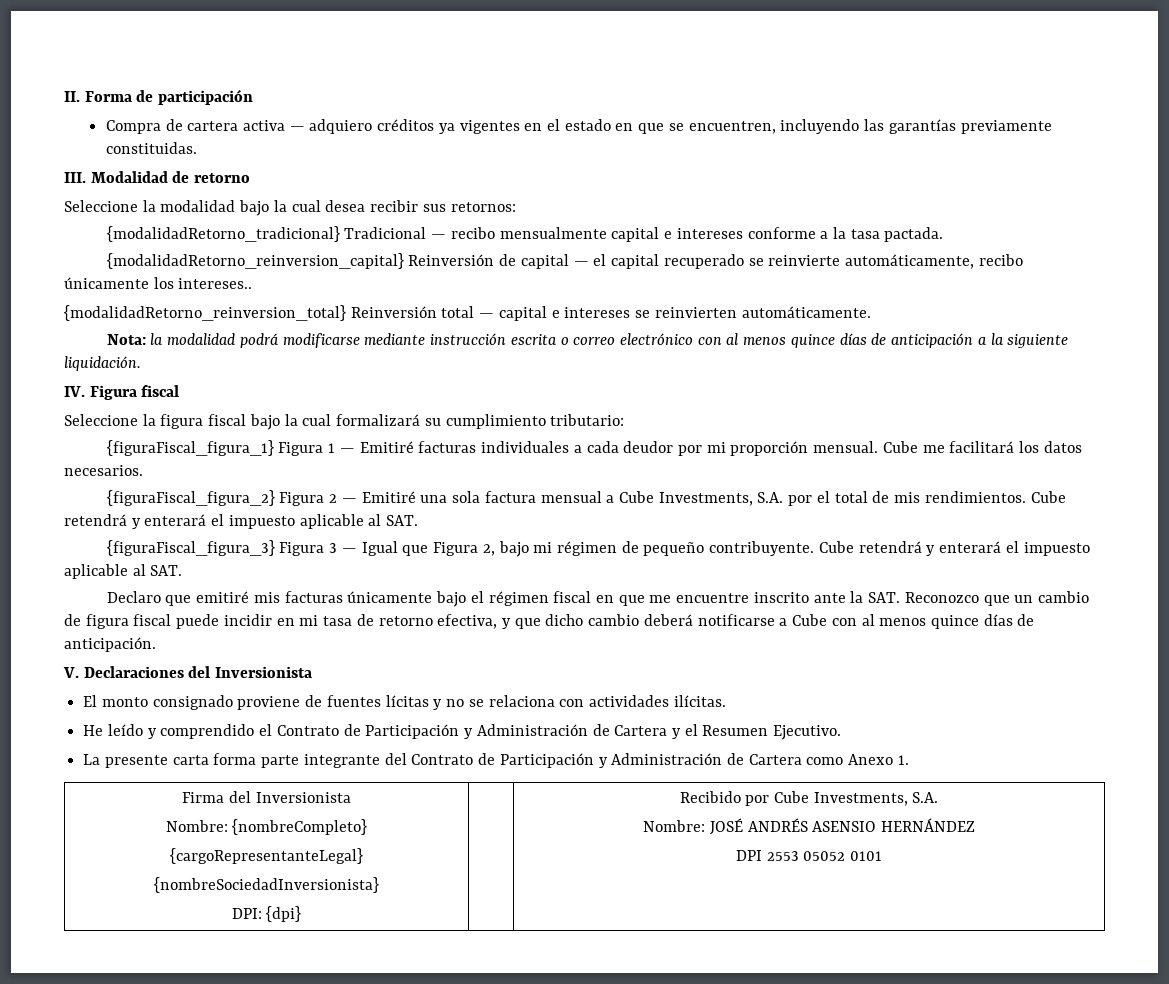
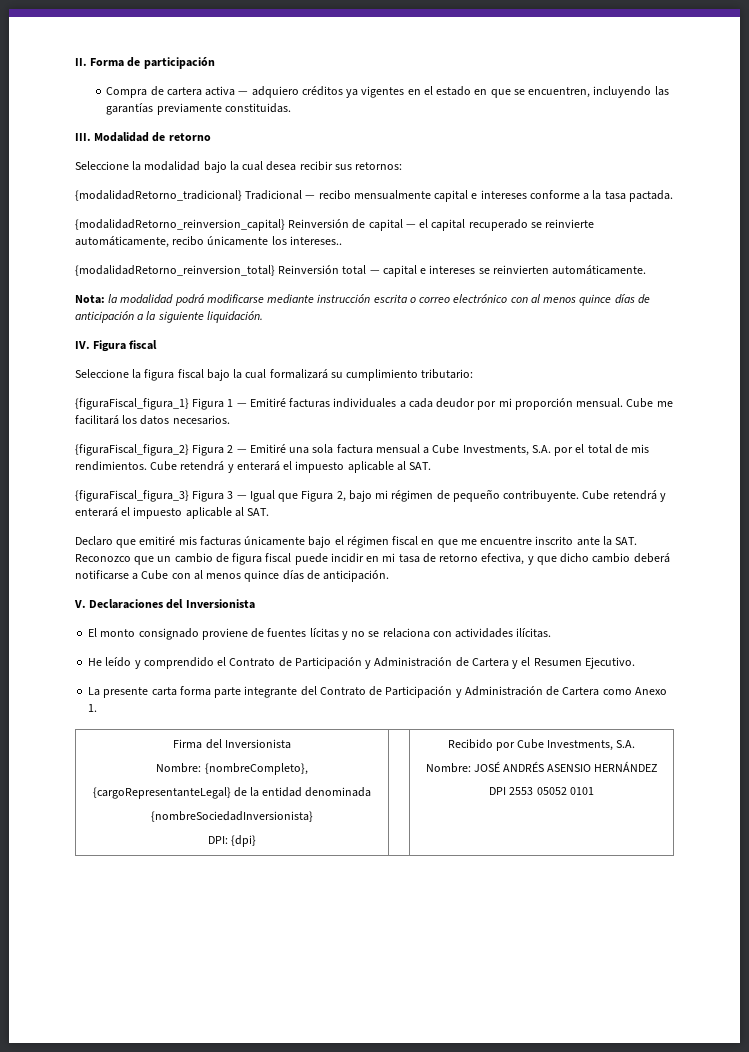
[232,819,368,835] {nombreCompleto} -> [204,763,308,775] {nombreCompleto},
(363, 856) none -> [233,787,372,797] de la entidad denominada

